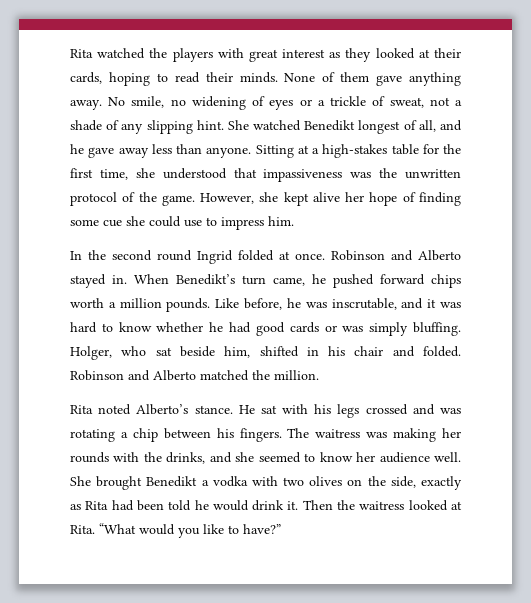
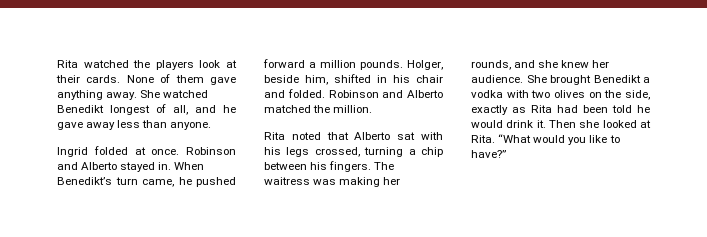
[217,48,462,62] [70,72,278,86] with great interest as they looked at their cards, hoping to read their minds. -> [199,60,237,68] [56,75,121,83] look at their cards.
[108,96,462,110] [70,120,224,134] No smile, no widening of eyes or a trickle of sweat, not a shade of any slipping hint. -> (138, 96) none
[255,144,461,158] [70,168,461,182] [70,192,461,206] [70,216,294,230] [70,250,192,261] Sitting at a high-stakes table for the first time, she understood that impassiveness was the unwritten protocol of the game. However, she kept alive her hope of finding some cue she could use to impress him. // In the second round -> (212, 126) //
[431,274,461,288] [70,298,104,308] chips worth -> (305, 63) none
[215,298,461,310] [70,322,461,336] [70,346,172,360] Like before, he was inscrutable, and it was hard to know whether he had good cards or was simply bluffing. Holger, who sat -> [407,60,443,70] Holger,
[136,404,255,415] Alberto’s stance. He -> [326,132,391,140] that Alberto
[365,404,462,415] [70,429,115,442] crossed and was rotating -> [314,147,404,157] crossed, turning
[70,452,462,464] rounds with the drinks, and she seemed to know her audience well. -> [471,60,610,70] [471,75,523,83] rounds, and she knew her audience.
[337,500,405,510] the waitress -> [579,120,600,128] she

